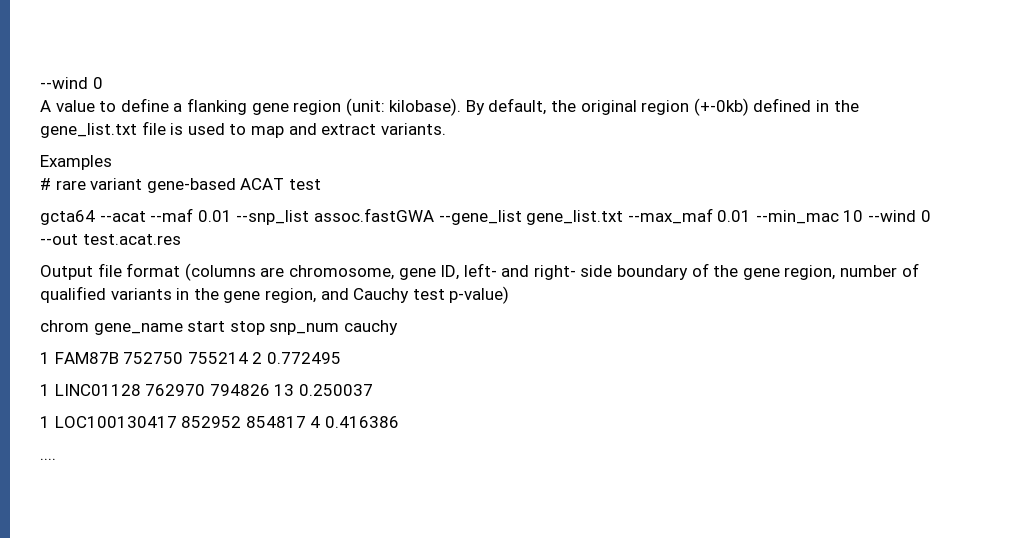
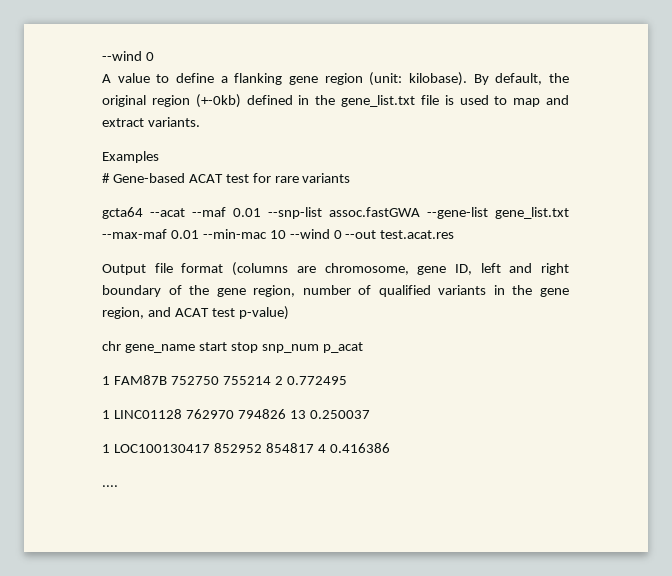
[55,178,321,193] rare variant gene-based ACAT test -> [112,173,351,183] Gene-based ACAT test for rare variants
[236,208,839,225] --snp_list assoc.fastGWA --gene_list gene_list.txt --max_maf 0.01 --min_mac -> [268,207,569,219] [102,229,267,239] --snp-list assoc.fastGWA --gene-list gene_list.txt --max-maf 0.01 --min-mac
[463,263,613,280] left- and right- side -> [480,263,569,275] left and right
[353,288,410,303] Cauchy -> [174,308,209,317] ACAT
[40,320,89,332] chrom -> [102,341,121,351] chr
[343,320,398,335] cauchy -> [322,342,363,353] p_acat

